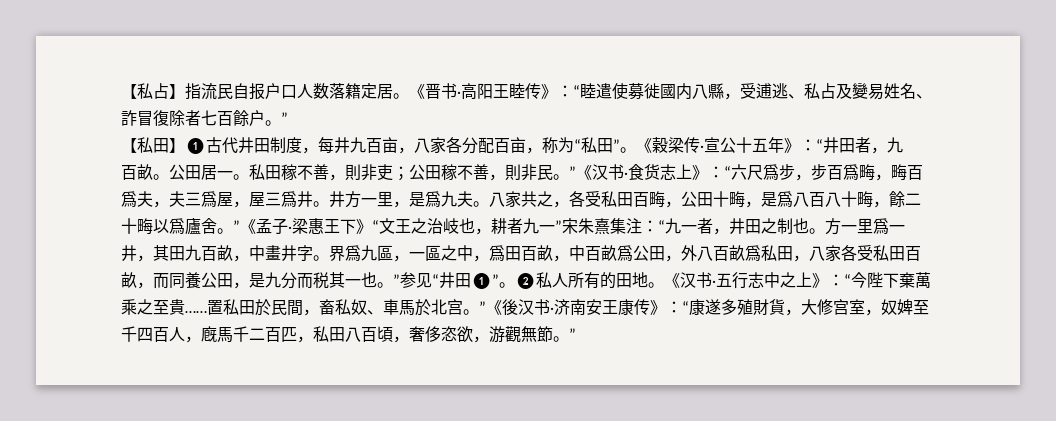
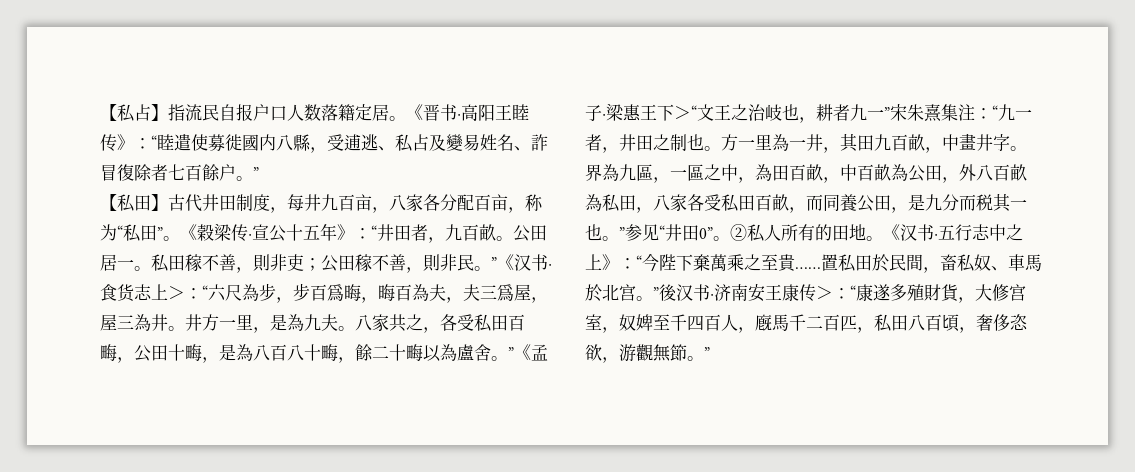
[185,138,206,154] ❶ -> (168, 202) none
(903, 145) // -> (462, 232) none
[692,165,708,180] 》 -> [168,286,185,299] ＞
[763,164,779,180] 爲 -> [242,284,259,301] 為
[859,164,923,181] [121,191,137,207] 畮，畮百爲 -> [344,284,429,303] 晦，晦百為
[281,191,297,207] 爲 -> [134,314,151,331] 為
[425,191,441,207] 爲 -> [287,314,304,331] 為
[777,191,793,207] 爲 -> [236,344,253,361] 為
[169,218,201,235] 爲廬 -> [440,344,474,361] 為盧
[356,219,372,234] 》 -> [674,106,691,119] ＞
[873,218,889,234] 爲 -> [772,134,789,151] 為
[345,245,361,261] 爲 -> [602,164,619,181] 為
[489,245,505,261] 爲 -> [755,164,772,181] 為
[617,245,633,261] 爲 -> [891,164,908,181] 為
[745,245,761,261] 爲 -> [585,194,602,211] 為
[471,273,536,289] ❶”。❷ -> [699,224,747,241] 0”。②
[486,300,502,315] 《 -> (659, 293) none
[650,300,666,315] 》 -> [816,286,833,299] ＞

